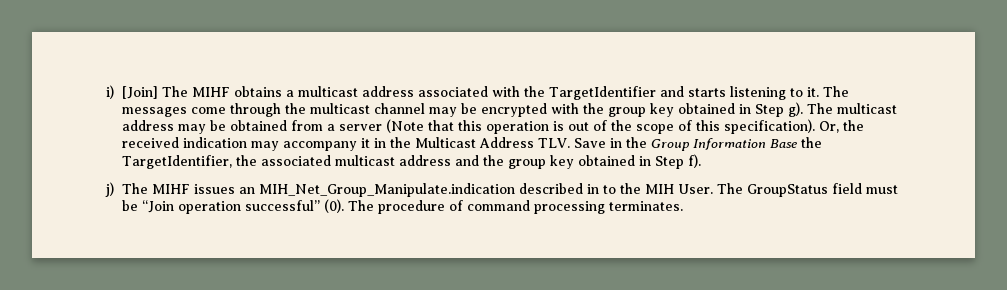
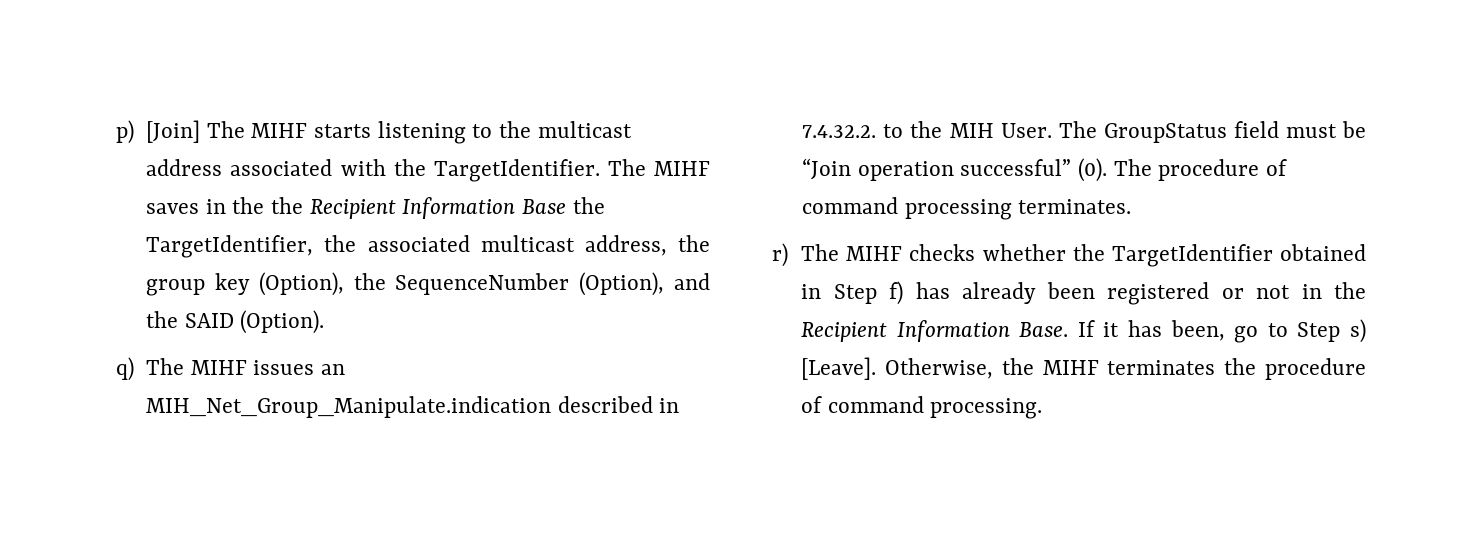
[106,85,114,99] i) -> [116,120,134,144] p)
[234,86,295,97] obtains a -> [314,121,531,144] starts listening to the
[549,86,850,100] [122,102,898,117] [122,119,865,134] [122,137,691,151] TargetIdentifier and starts listening to it. The messages come through the multicast channel may be encrypted with the group key obtained in Step g). The multicast address may be obtained from a server (Note that this operation is out of the scope of this specification). Or, the received indication may accompany it in the Multicast Address TLV. Save in the Group -> [433,159,710,182] [146,197,396,219] TargetIdentifier. The MIHF saves in the the Recipient
[399,154,702,169] [105,182,114,197] address and the group key obtained in Step f). // j) -> [584,235,710,256] [146,272,710,296] [146,310,325,334] [116,357,134,381] address, the group key (Option), the SequenceNumber (Option), and the SAID (Option). // q)
(600, 189) none -> [802,125,877,138] 7.4.32.2.
(684, 206) none -> [772,243,1366,267] [801,281,1366,305] [801,319,1367,343] [801,357,1366,380] [801,396,1043,419] // r) The MIHF checks whether the TargetIdentifier obtained in Step f) has already been registered or not in the Recipient Information Base. If it has been, go to Step s) [Leave]. Otherwise, the MIHF terminates the procedure of command processing.

